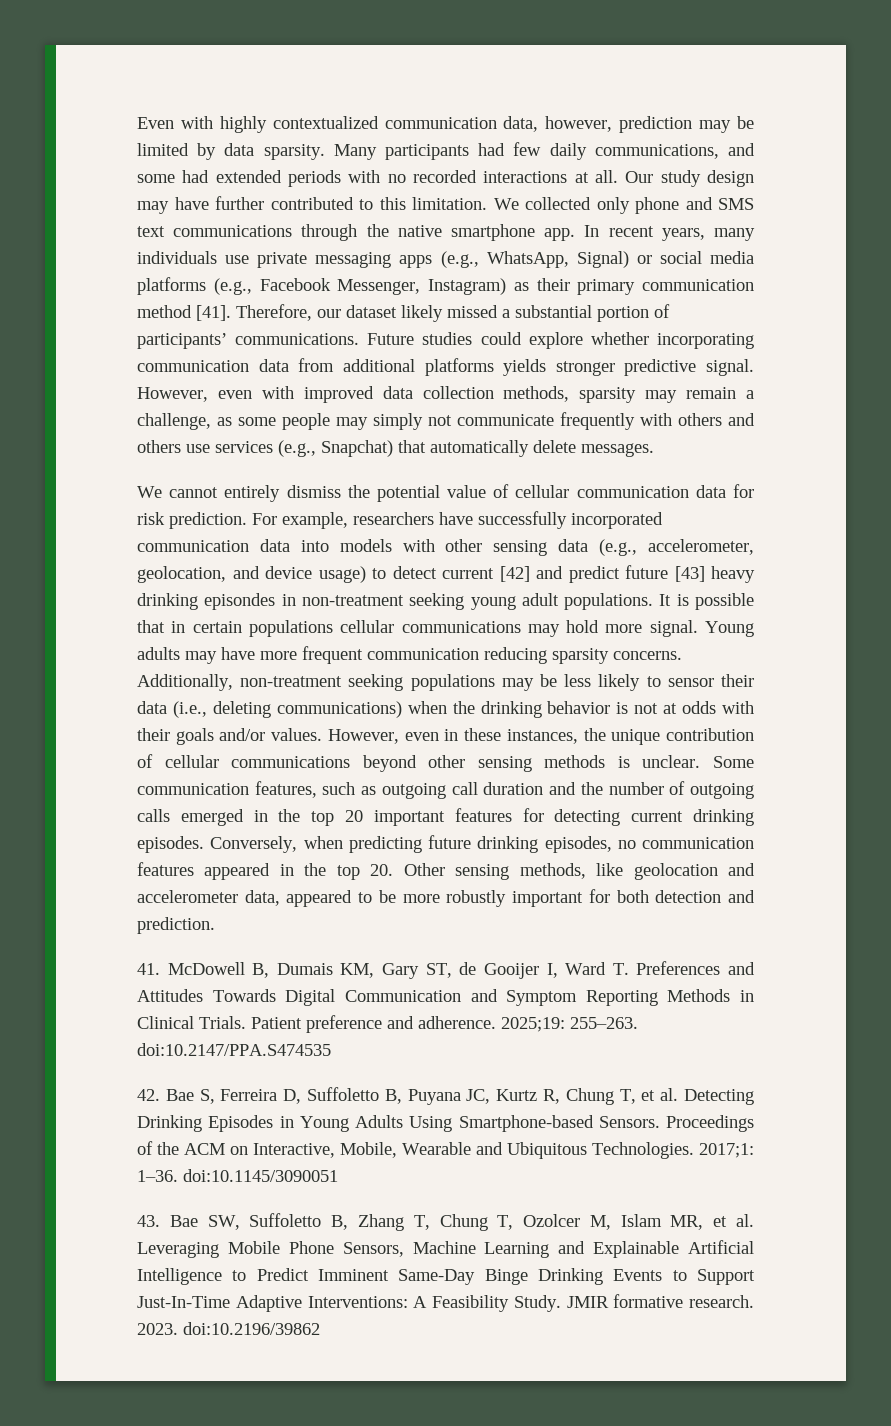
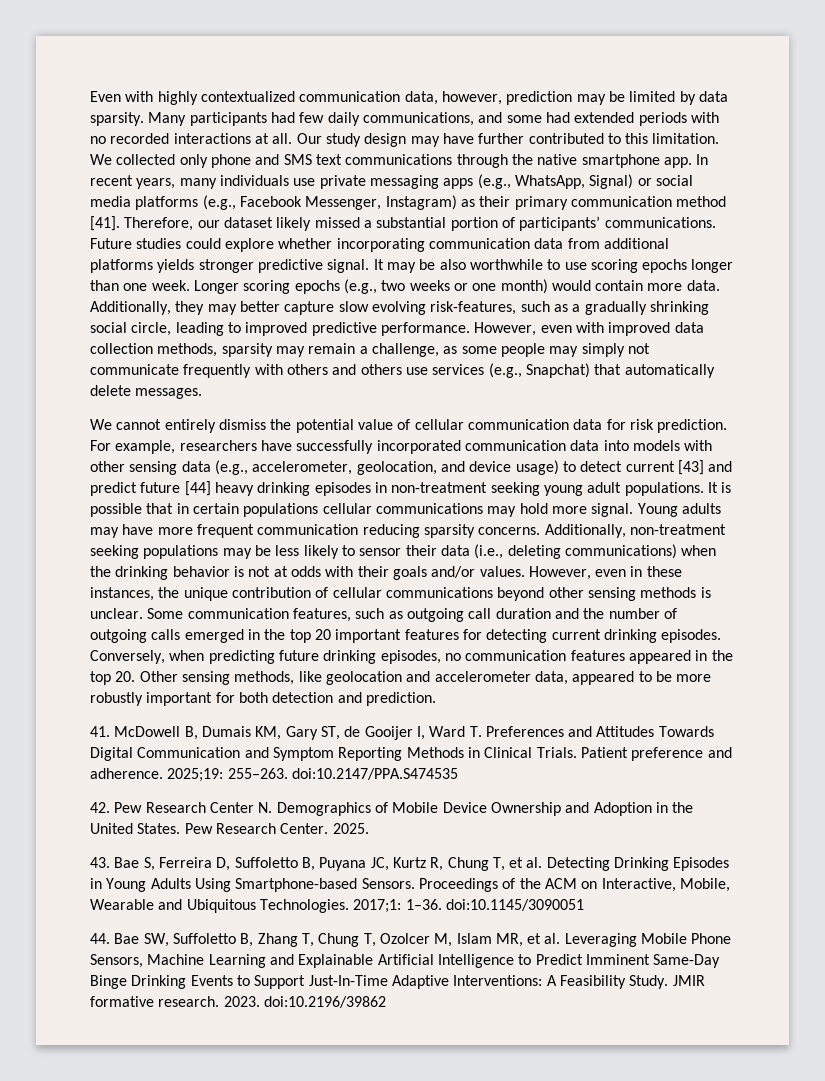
(754, 367) none -> [373,259,734,273] [90,279,720,294] [90,301,709,315] [90,322,470,336] It may be also worthwhile to use scoring epochs longer than one week. Longer scoring epochs (e.g., two weeks or one month) would contain more data. Additionally, they may better capture slow evolving risk-features, such as a gradually shrinking social circle, leading to improved predictive performance.
[499,566,530,582] [42] -> [677,460,704,475] [43]
[674,566,705,582] [43] -> [184,481,211,496] [44]
[204,593,276,610] episondes -> [314,482,371,496] episodes
(160, 1095) none -> [114,802,694,816] [90,823,369,834] [90,857,110,868] Pew Research Center N. Demographics of Mobile Device Ownership and Adoption in the United States. Pew Research Center. 2025. // 43.
[137,1215,160,1227] 43. -> [90,933,110,944] 44.

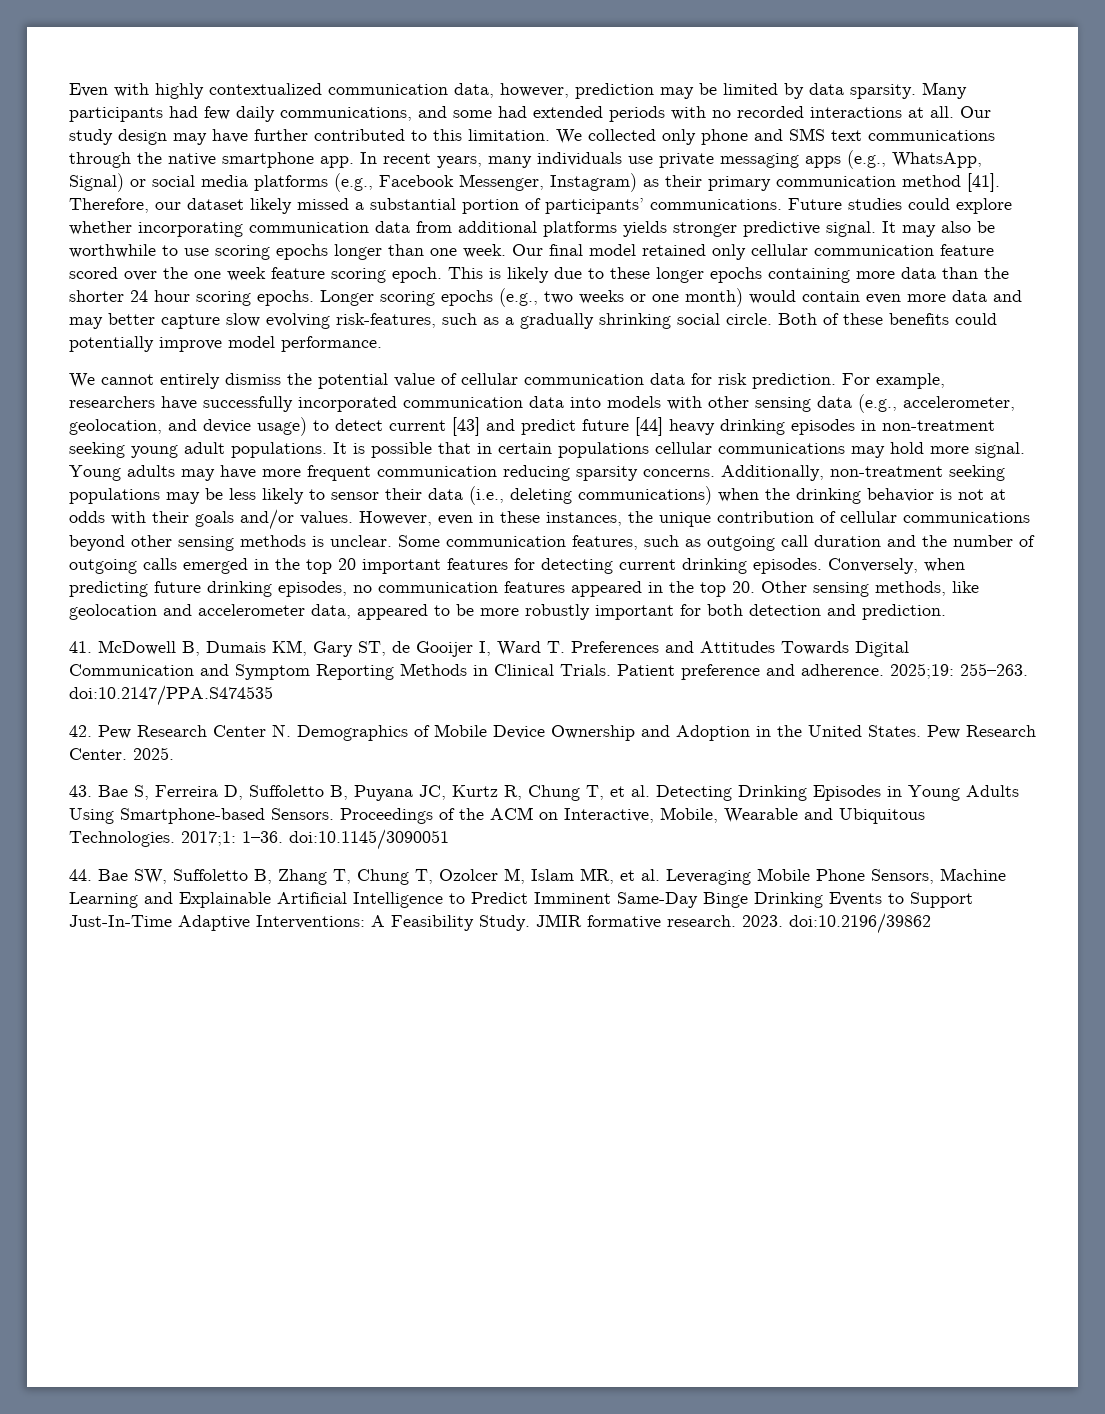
[419,259,466,270] be also -> [941,221,995,233] also be
(190, 285) none -> [512,244,994,260] [69,267,1009,283] [69,290,314,306] Our final model retained only cellular communication feature scored over the one week feature scoring epoch. This is likely due to these longer epochs containing more data than the shorter 24 hour scoring epochs.
[647,280,720,291] [90,301,205,315] more data. Additionally, they -> [866,290,1022,304] even more data and
[131,322,704,336] [90,343,650,357] [90,363,715,378] [90,385,203,399] circle, leading to improved predictive performance. However, even with improved data collection methods, sparsity may remain a challenge, as some people may simply not communicate frequently with others and others use services (e.g., Snapchat) that automatically delete messages. -> [726,313,997,325] [69,336,382,352] circle. Both of these benefits could potentially improve model performance.

